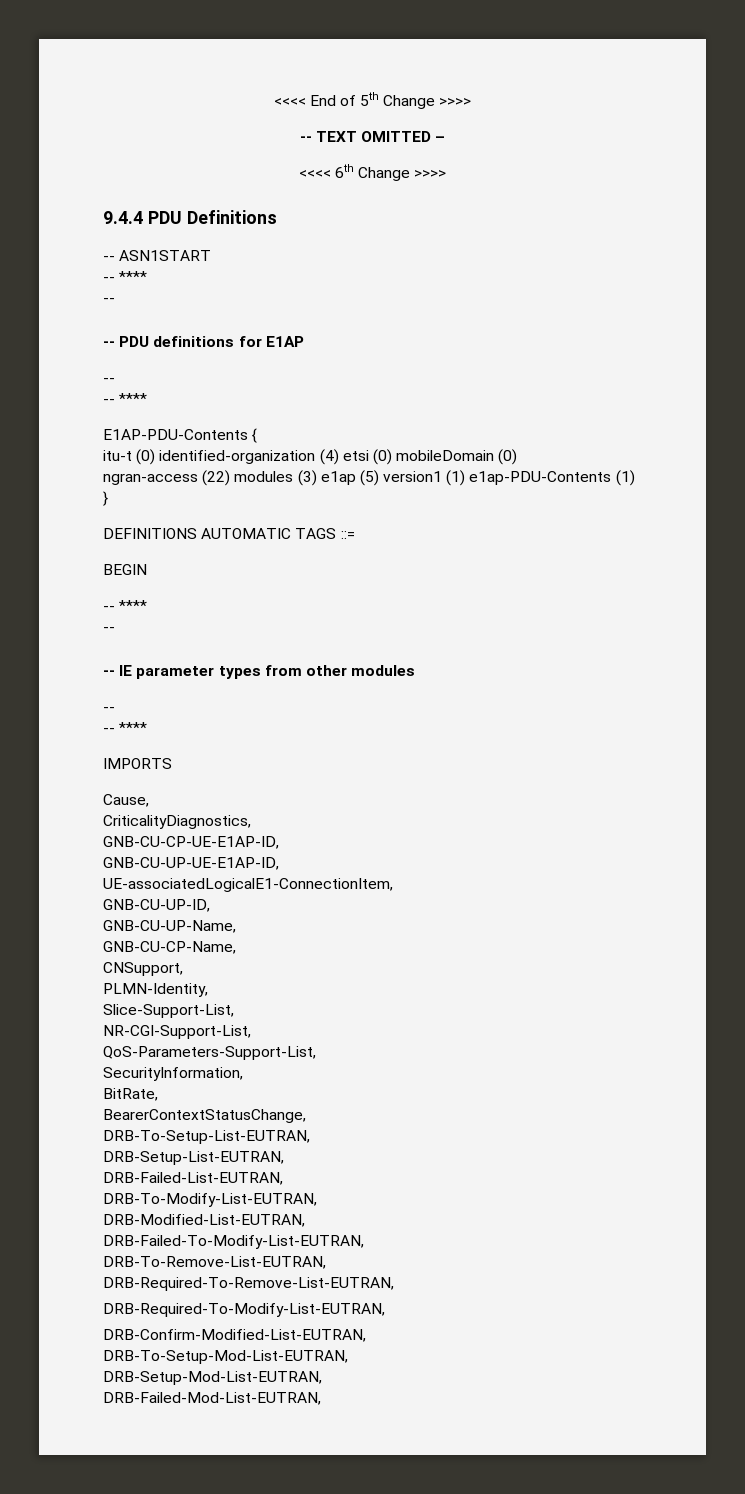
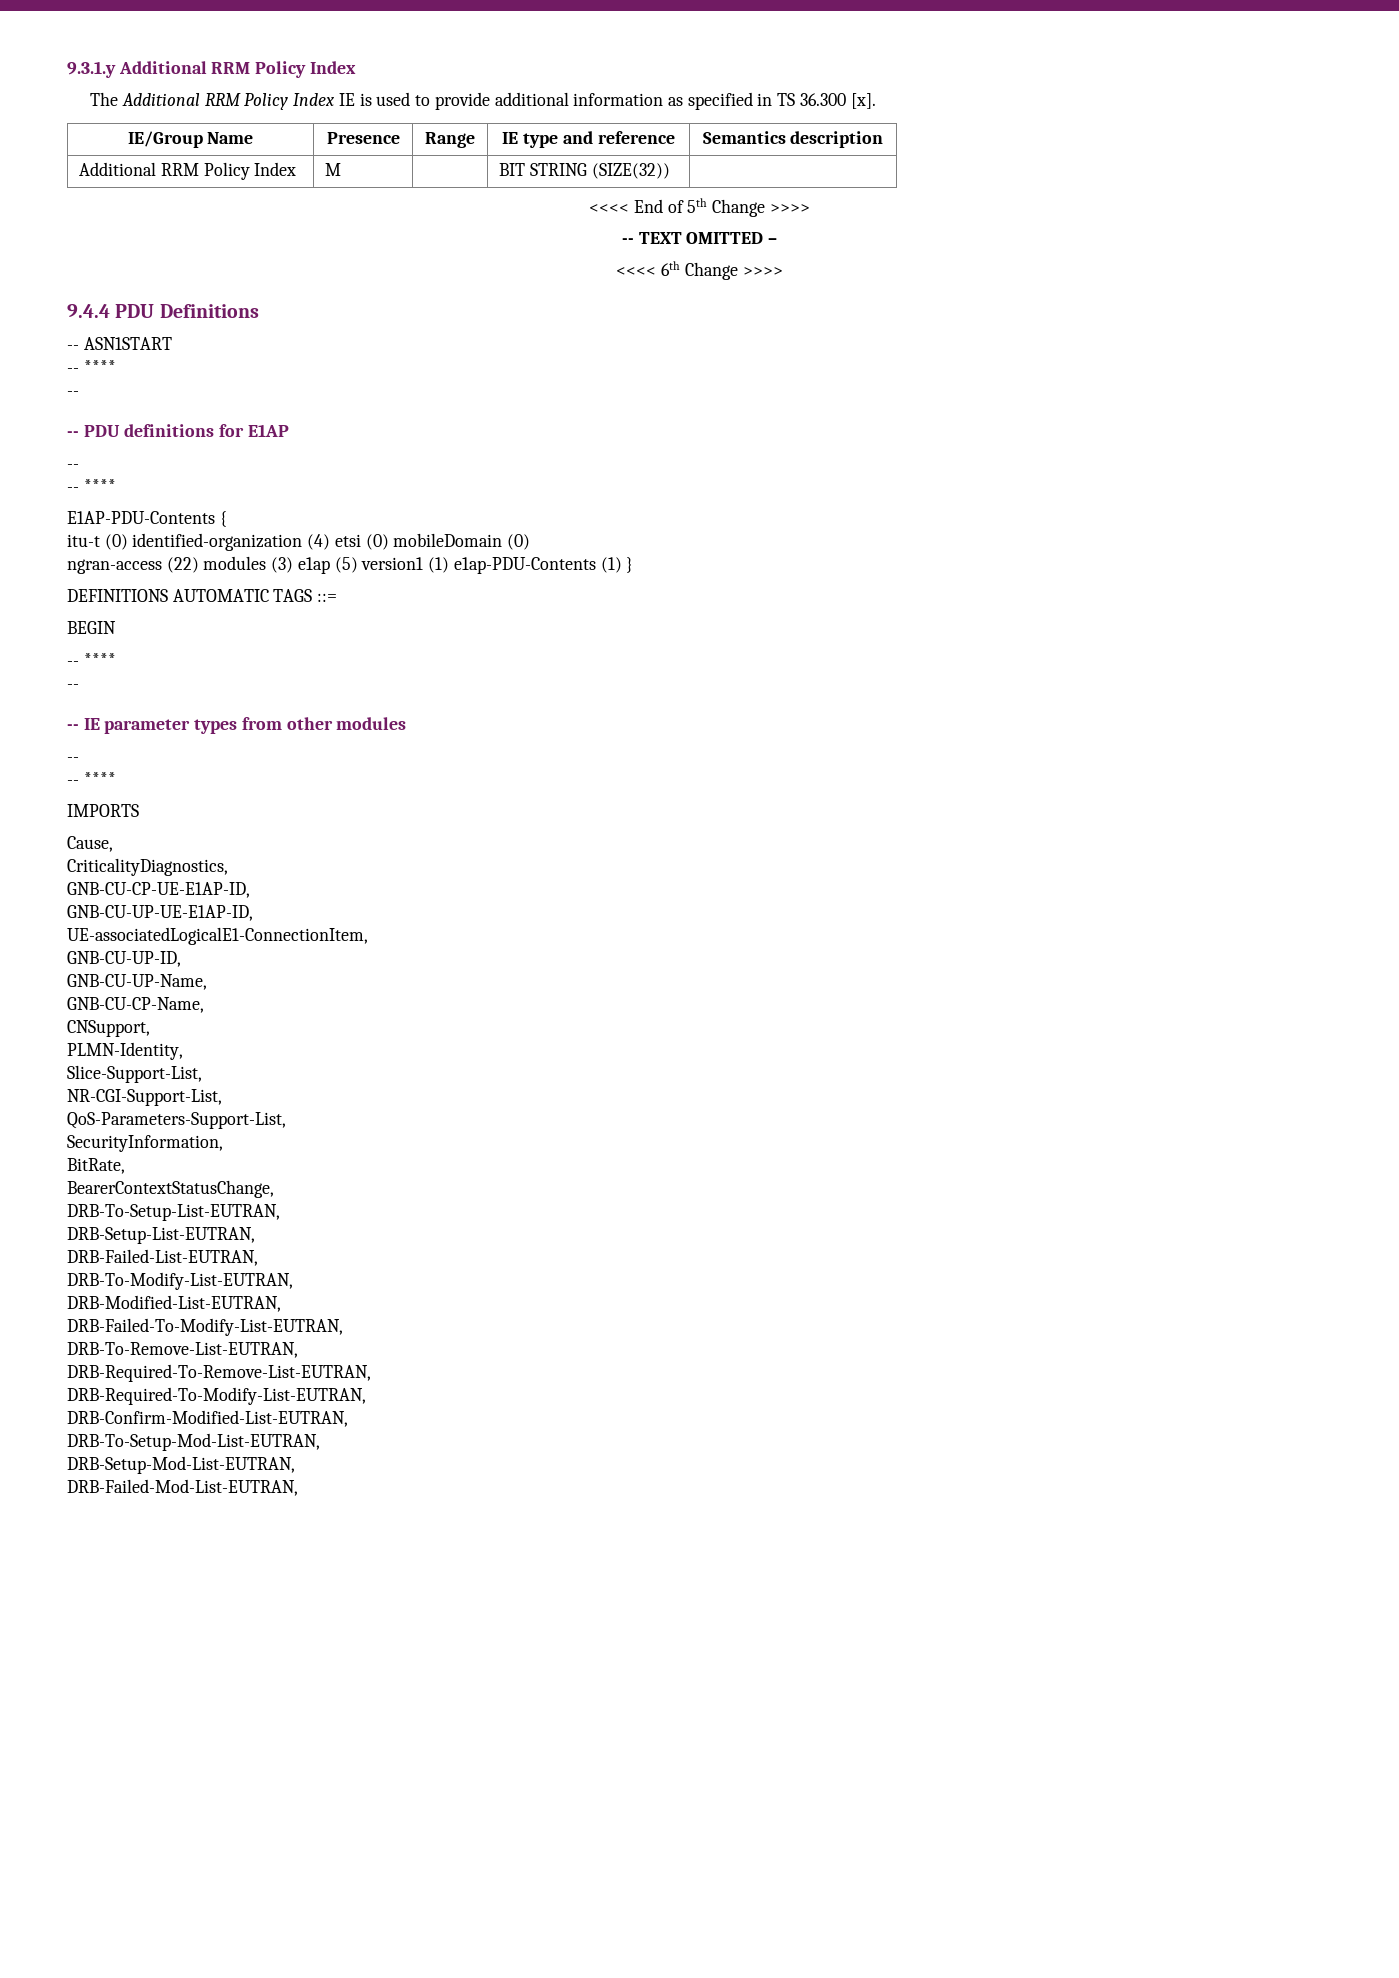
(273, 102) none -> [67,61,356,78] [90,92,876,110] [127,131,254,148] [326,132,400,144] [425,132,475,148] [502,131,675,148] [702,131,884,148] [79,162,297,180] [325,163,342,176] [499,163,670,179] 9.3.1.y Additional RRM Policy Index // The Additional RRM Policy Index IE is used to provide additional information as specified in TS 36.300 [x]. // IE/Group Name | Presence | Range | IE type and reference | Semantics description // Additional RRM Policy Index | M | | BIT STRING (SIZE(32)) | //

